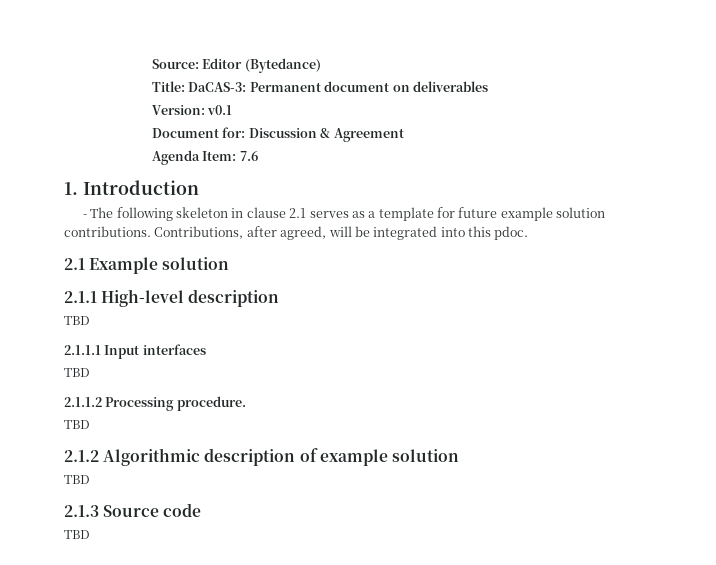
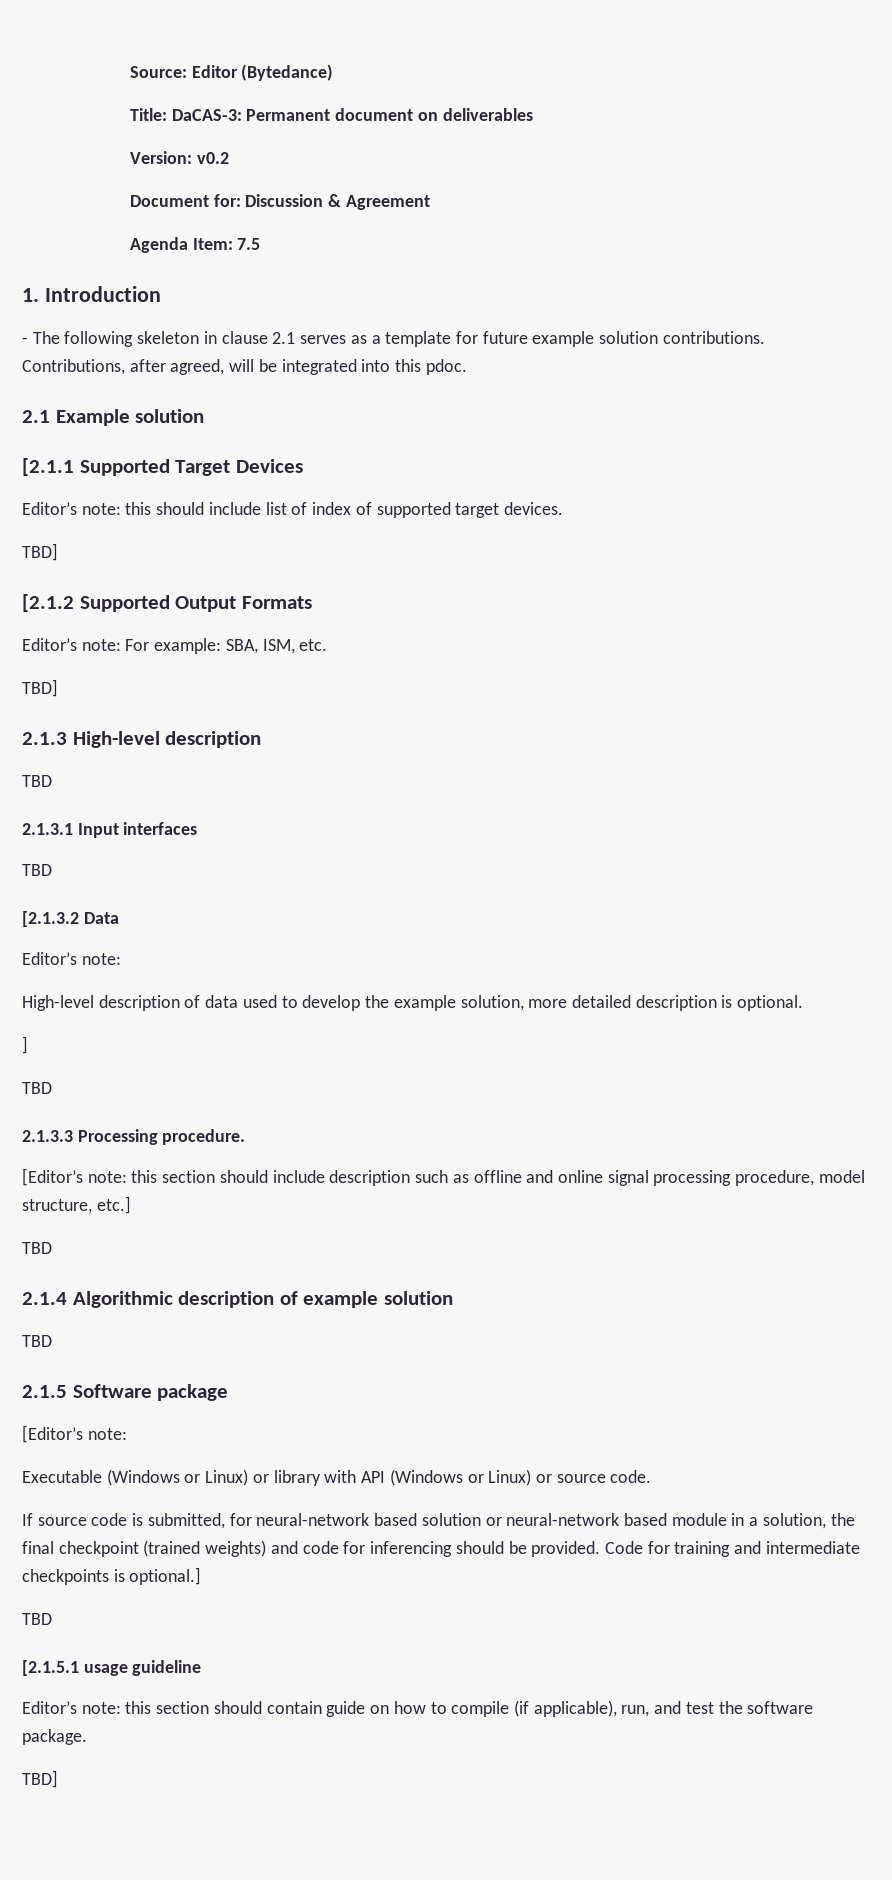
[207,105,233,115] v0.1 -> [196,152,229,164] v0.2
[239,151,258,161] 7.6 -> [237,238,261,250] 7.5
[64,291,97,303] 2.1.1 -> [22,458,303,476] [22,502,563,518] [22,543,58,561] [22,594,312,612] [22,638,328,654] [22,679,58,697] [22,732,67,745] [2.1.1 Supported Target Devices // Editor’s note: this should include list of index of supported target devices. // TBD] // [2.1.2 Supported Output Formats // Editor’s note: For example: SBA, ISM, etc. // TBD] // 2.1.3
[64,345,101,355] 2.1.1.1 -> [22,823,73,835] 2.1.3.1
[64,396,246,411] [64,420,90,429] [64,450,99,462] 2.1.1.2 Processing procedure. // TBD // 2.1.2 -> [22,911,119,927] [22,952,121,965] [22,995,804,1011] [22,1036,28,1054] [22,1082,52,1094] [22,1129,246,1145] [22,1168,865,1186] [22,1196,131,1214] [22,1242,52,1254] [22,1292,67,1305] [2.1.3.2 Data // Editor’s note: // High-level description of data used to develop the example solution, more detailed description is optional. // ] // TBD // 2.1.3.3 Processing procedure. // [Editor’s note: this section should include description such as offline and online signal processing procedure, model structure, etc.] // TBD // 2.1.4
[64,503,202,517] [64,530,90,539] 2.1.3 Source code // TBD -> [22,1384,229,1401] [22,1425,127,1443] [22,1469,652,1486] [22,1513,855,1529] [22,1540,860,1557] [22,1567,202,1585] [22,1613,52,1625] [22,1660,202,1676] [22,1700,814,1717] [22,1729,87,1745] [22,1770,58,1788] 2.1.5 Software package // [Editor’s note: // Executable (Windows or Linux) or library with API (Windows or Linux) or source code. // If source code is submitted, for neural-network based solution or neural-network based module in a solution, the final checkpoint (trained weights) and code for inferencing should be provided. Code for training and intermediate checkpoints is optional.] // TBD // [2.1.5.1 usage guideline // Editor’s note: this section should contain guide on how to compile (if applicable), run, and test the software package. // TBD]

